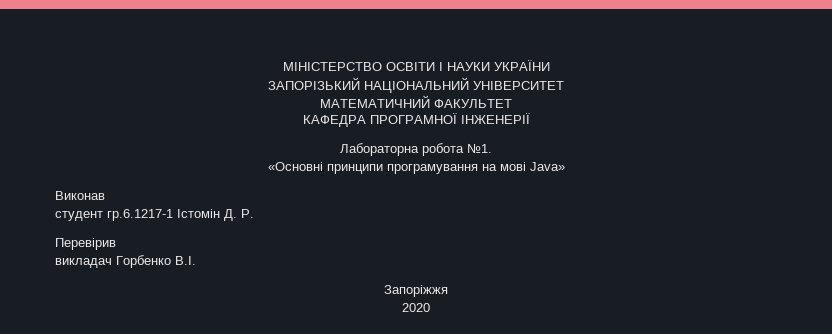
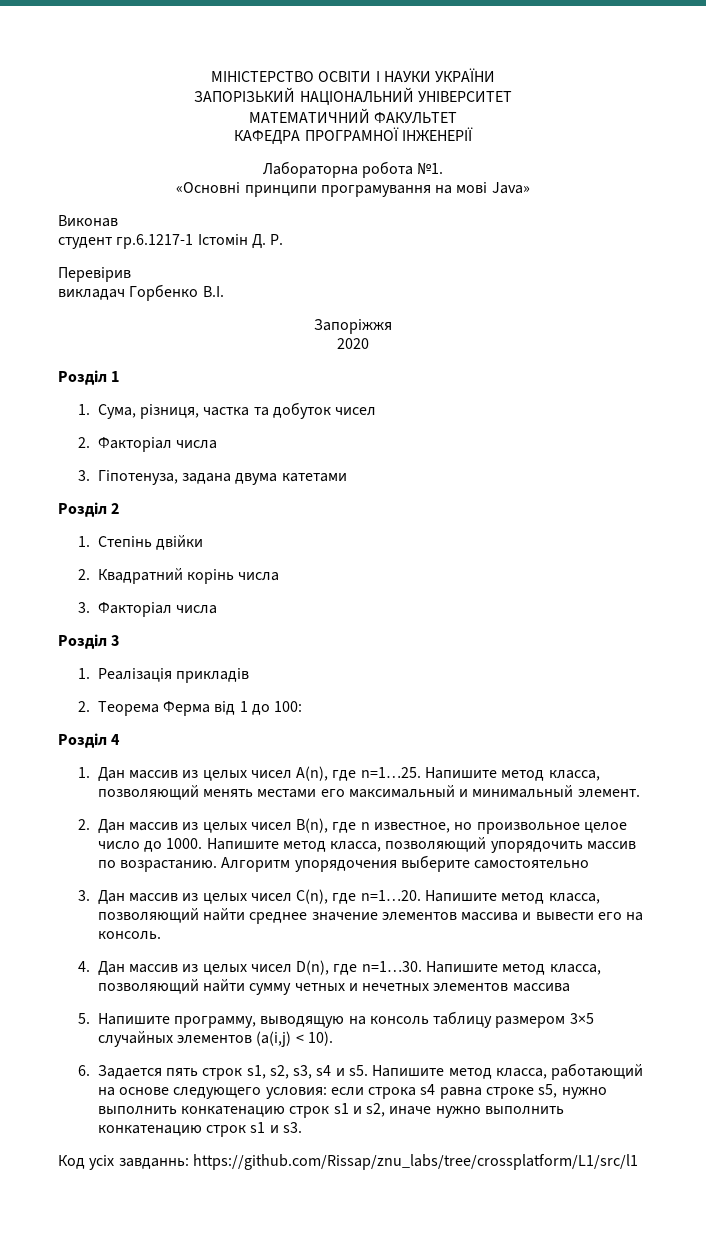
(430, 307) none -> [58,370,120,385] [77,402,377,419] [77,437,217,452] [77,470,347,485] [58,502,120,517] [77,535,203,550] [77,568,280,584] [77,602,217,617] [58,634,120,649] [77,668,249,683] [77,701,303,716] [58,733,121,748] [77,766,600,782] [97,785,640,800] [77,818,628,834] [97,837,637,853] [97,855,590,872] [77,889,600,905] [97,908,644,924] [97,931,161,940] [77,960,601,976] [97,979,570,995] [77,1011,594,1028] [97,1031,333,1047] [77,1063,644,1080] [97,1084,607,1099] [97,1103,565,1118] [97,1122,302,1137] [58,1154,638,1170] // Розділ 1 // 1. Сума, різниця, частка та добуток чисел // 2. Факторіал числа // 3. Гіпотенуза, задана двума катетами // Розділ 2 // 1. Степінь двійки // 2. Квадратний корінь числа // 3. Факторіал числа // Розділ 3 // 1. Реалізація прикладів // 2. Теорема Ферма від 1 до 100: // Розділ 4 // 1. Дан массив из целых чисел A(n), где n=1…25. Напишите метод класса, позволяющий менять местами его максимальный и минимальный элемент. // 2. Дан массив из целых чисел B(n), где n известное, но произвольное целое число до 1000. Напишите метод класса, позволяющий упорядочить массив по возрастанию. Алгоритм упорядочения выберите самостоятельно // 3. Дан массив из целых чисел С(n), где n=1…20. Напишите метод класса, позволяющий найти среднее значение элементов массива и вывести его на консоль. // 4. Дан массив из целых чисел D(n), где n=1…30. Напишите метод класса, позволяющий найти сумму четных и нечетных элементов массива // 5. Напишите программу, выводящую на консоль таблицу размером 3×5 случайных элементов (a(i,j) < 10). // 6. Задается пять строк s1, s2, s3, s4 и s5. Напишите метод класса, работающий на основе следующего условия: если строка s4 равна строке s5, нужно выполнить конкатенацию строк s1 и s2, иначе нужно выполнить конкатенацию строк s1 и s3. // Код усіх завданнь: https://github.com/Rissap/znu_labs/tree/crossplatform/L1/src/l1

